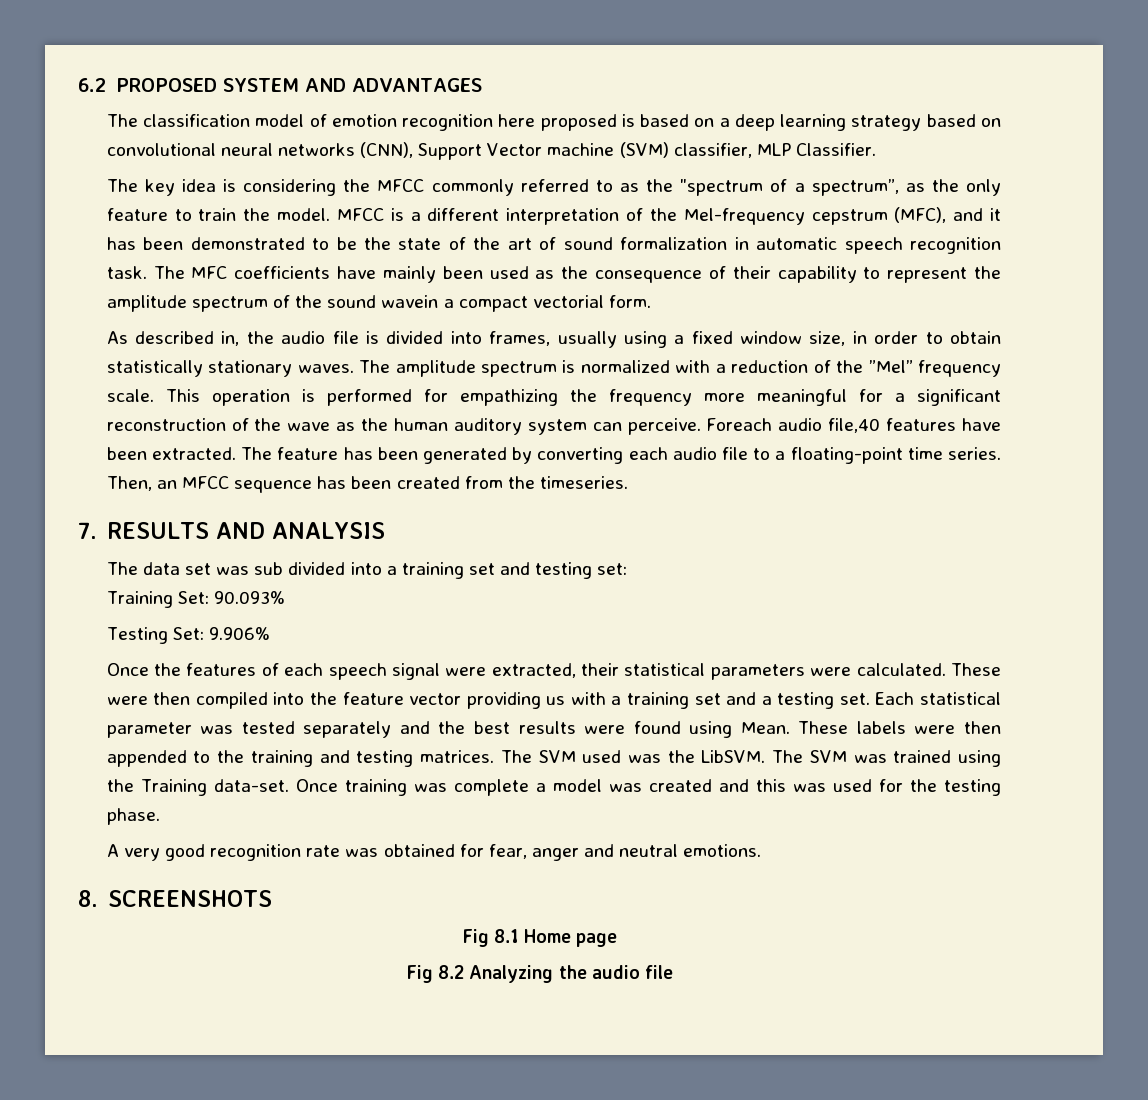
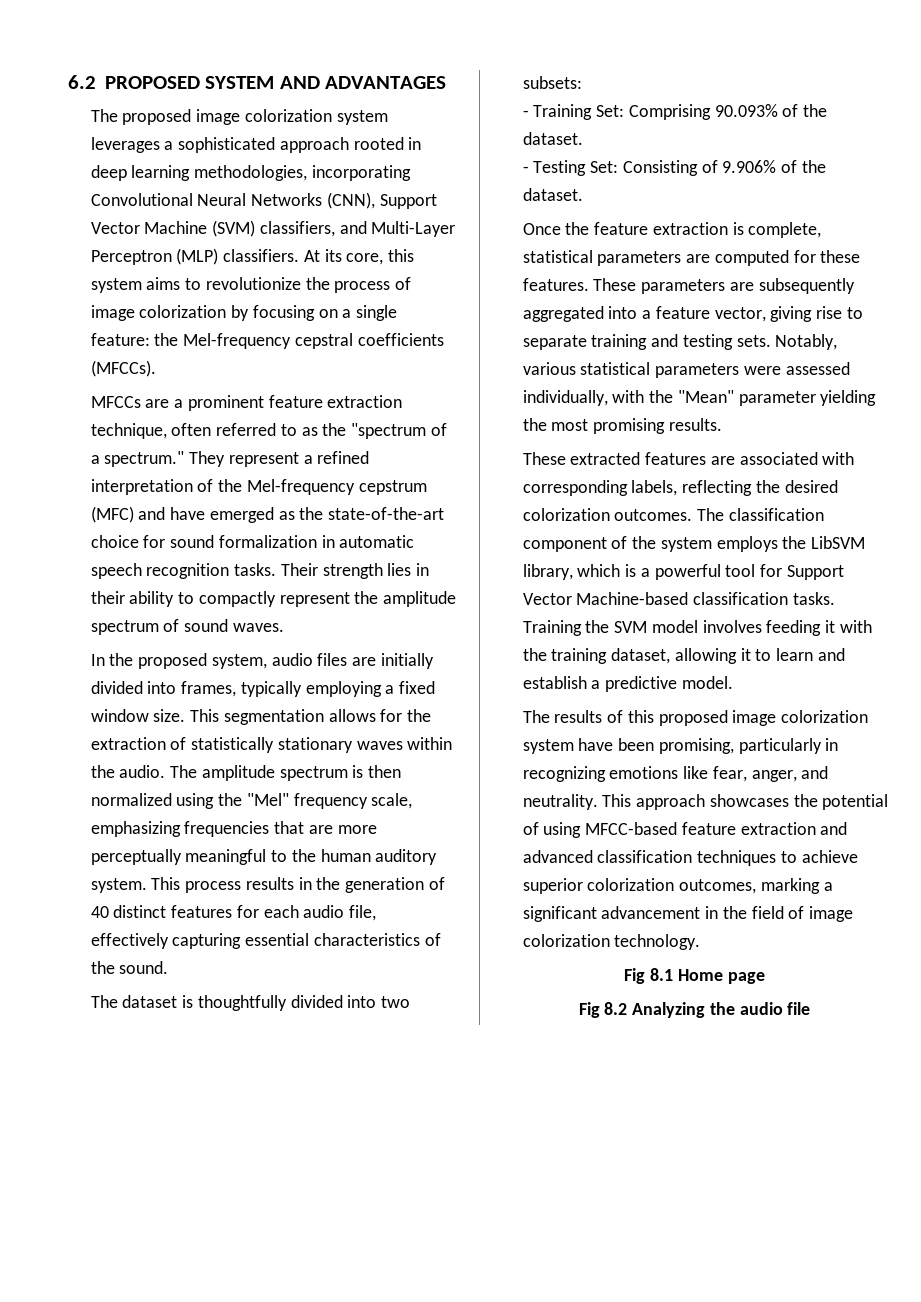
[142,114,1002,131] [106,142,877,160] [106,179,514,196] classification model of emotion recognition here proposed is based on a deep learning strategy based on convolutional neural networks (CNN), Support Vector machine (SVM) classifier, MLP Classifier. // The key idea is considering the MFCC commonly -> [122,109,388,125] [90,137,422,153] [90,165,411,181] [90,192,437,209] [90,220,456,237] [90,248,415,265] [90,277,412,293] [90,305,398,321] [90,333,444,349] [90,360,156,377] [90,395,403,411] [90,423,212,439] proposed image colorization system leverages a sophisticated approach rooted in deep learning methodologies, incorporating Convolutional Neural Networks (CNN), Support Vector Machine (SVM) classifiers, and Multi-Layer Perceptron (MLP) classifiers. At its core, this system aims to revolutionize the process of image colorization by focusing on a single feature: the Mel-frequency cepstral coefficients (MFCCs). // MFCCs are a prominent feature extraction technique, often
[811,179,1001,196] [106,208,500,221] spectrum”, as the only feature to train the model. MFCC is a different -> [104,451,370,467] spectrum." They represent a refined
[894,207,1002,223] [106,237,557,250] (MFC), and it has been demonstrated to be the state of the art of -> [90,506,445,523] [90,535,166,548] (MFC) and have emerged as the state-of-the-art choice for
[106,266,881,283] task. The MFC coefficients have mainly been used as the consequence of their capability to -> [234,563,430,579] [90,591,276,607] tasks. Their strength lies in their ability to compactly
[295,295,651,312] [106,331,380,346] the sound wavein a compact vectorial form. // As described in, the audio file is -> [184,619,284,632] [90,653,434,669] sound waves. // In the proposed system, audio files are initially
[557,331,667,348] usually using -> [240,681,382,697] typically employing
[809,331,1002,346] [106,360,1001,377] [106,389,1002,406] [106,418,1002,435] [106,447,1002,464] [106,476,628,493] [78,522,385,539] [106,562,628,579] size, in order to obtain statistically stationary waves. The amplitude spectrum is normalized with a reduction of the ”Mel” frequency scale. This operation is performed for empathizing the frequency more meaningful for a significant reconstruction of the wave as the human auditory system can perceive. Foreach audio file,40 features have been extracted. The feature has been generated by converting each audio file to a floating-point time series. Then, an MFCC sequence has been created from the timeseries. // 7. RESULTS AND ANALYSIS // The data set was sub divided into a training set and testing set: // -> [153,709,432,725] [90,737,453,753] [90,765,402,781] [90,793,413,809] [90,821,377,837] [90,849,438,865] [90,877,445,893] [90,905,377,921] [90,933,441,949] [90,961,169,974] [90,995,411,1011] [522,76,582,89] [522,110,529,117] size. This segmentation allows for the extraction of statistically stationary waves within the audio. The amplitude spectrum is then normalized using the "Mel" frequency scale, emphasizing frequencies that are more perceptually meaningful to the human auditory system. This process results in the generation of 40 distinct features for each audio file, effectively capturing essential characteristics of the sound. // The dataset is thoughtfully divided into two subsets: // -
(209, 597) none -> [628,104,711,120] Comprising
[106,627,270,644] [106,663,1001,680] [106,692,1001,709] [106,721,1001,738] [106,750,1001,767] [106,779,1001,796] [106,808,160,825] [106,844,762,861] [78,890,272,907] // Testing Set: 9.906% // Once the features of each speech signal were extracted, their statistical parameters were calculated. These were then compiled into the feature vector providing us with a training set and a testing set. Each statistical parameter was tested separately and the best results were found using Mean. These labels were then appended to the training and testing matrices. The SVM used was the LibSVM. The SVM was trained using the Training data-set. Once training was complete a model was created and this was used for the testing phase. // A very good recognition rate was obtained for fear, anger and neutral emotions. // 8. SCREENSHOTS -> [782,104,828,117] [522,132,583,145] [522,160,826,176] [522,188,583,201] [522,222,822,238] [522,250,861,266] [522,278,855,294] [522,306,863,322] [522,334,838,350] [522,362,850,378] [522,390,877,406] [522,418,722,434] [522,452,855,465] [522,480,838,496] [522,508,824,521] [522,536,866,552] [522,564,844,580] [522,592,835,605] [522,620,872,636] [522,648,845,664] [522,676,733,692] [522,710,869,726] [522,738,839,754] [522,766,829,782] [522,794,889,810] [522,822,848,838] [522,850,858,866] [522,878,833,894] [522,906,854,922] [522,934,701,950] of the dataset. // - Testing Set: Consisting of 9.906% of the dataset. // Once the feature extraction is complete, statistical parameters are computed for these features. These parameters are subsequently aggregated into a feature vector, giving rise to separate training and testing sets. Notably, various statistical parameters were assessed individually, with the "Mean" parameter yielding the most promising results. // These extracted features are associated with corresponding labels, reflecting the desired colorization outcomes. The classification component of the system employs the LibSVM library, which is a powerful tool for Support Vector Machine-based classification tasks. Training the SVM model involves feeding it with the training dataset, allowing it to learn and establish a predictive model. // The results of this proposed image colorization system have been promising, particularly in recognizing emotions like fear, anger, and neutrality. This approach showcases the potential of using MFCC-based feature extraction and advanced classification techniques to achieve superior colorization outcomes, marking a significant advancement in the field of image colorization technology.

